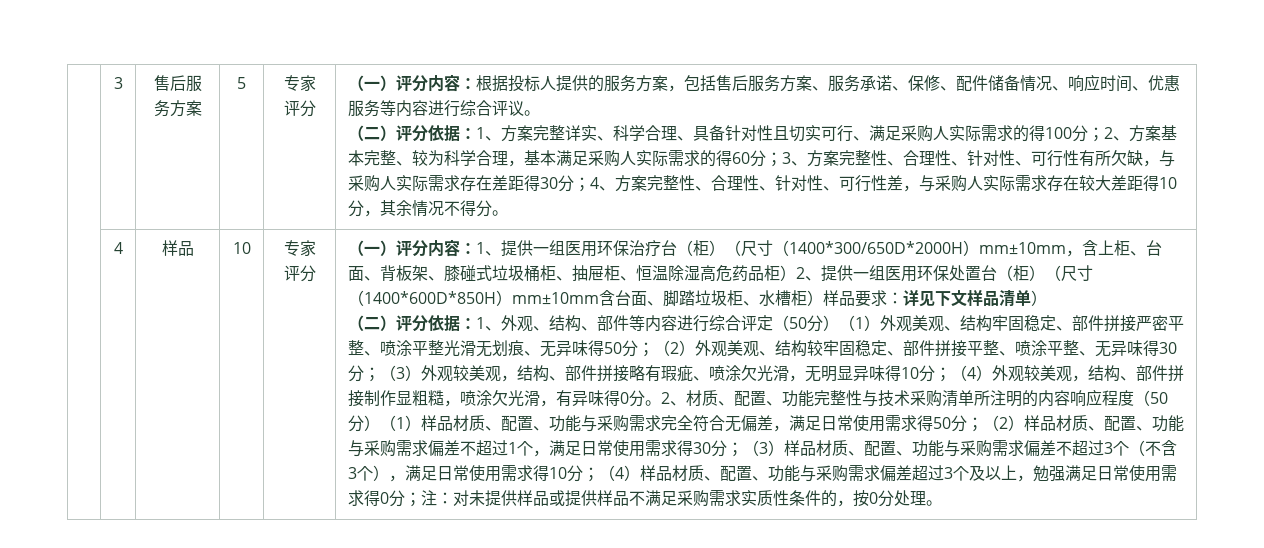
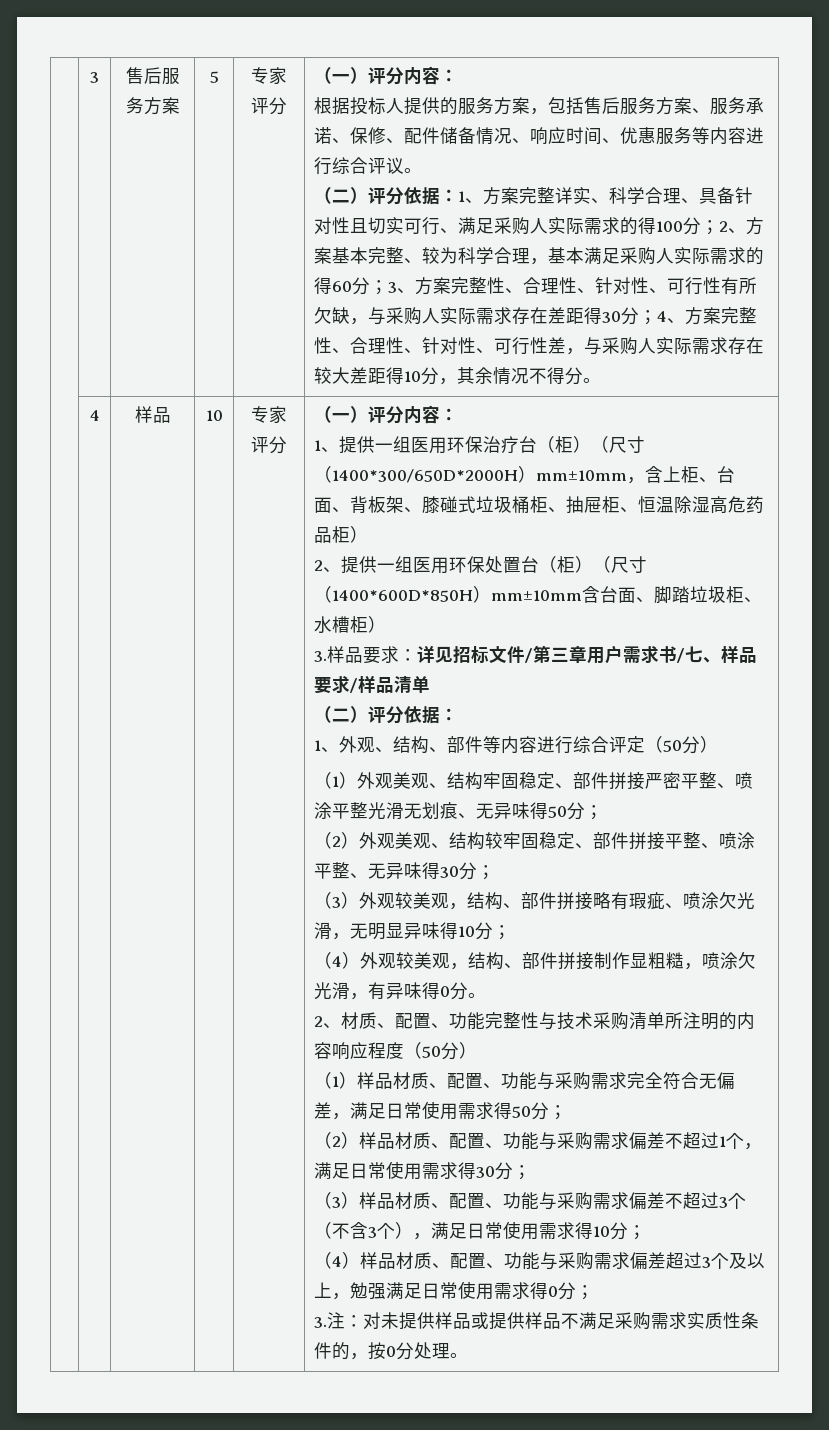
(476, 83) none -> (459, 75) //
(476, 248) none -> (459, 414) //
(796, 273) none -> (369, 534) //
(823, 298) none -> [314,651,328,662] // 3.
[934,290,967,307] 下文 -> [453,645,758,664] [314,675,359,694] 招标文件/第三章用户需求书/七、样品要求/
[1030,290,1047,306] [347,315,476,332] ） // （二）评分依据： -> [314,706,459,724] // （二）评分依据： //
(839, 323) none -> (719, 744) //
(654, 349) none -> (604, 812) //
(380, 374) none -> (496, 872) //
(951, 374) none -> (512, 932) //
(661, 403) none -> (487, 995) //
(380, 423) none -> (478, 1050) //
(983, 424) none -> (568, 1112) //
(743, 449) none -> (532, 1172) //
(599, 474) none -> (647, 1232) //
(421, 499) none -> [314,1317,328,1328] // 3.

